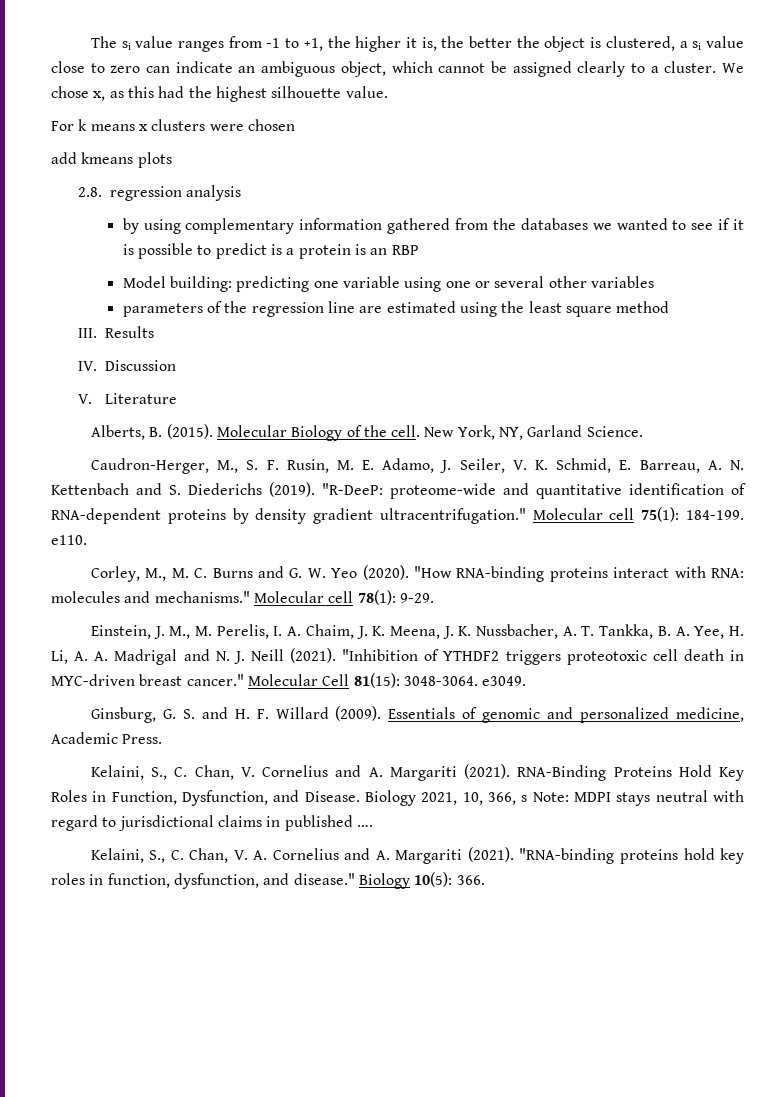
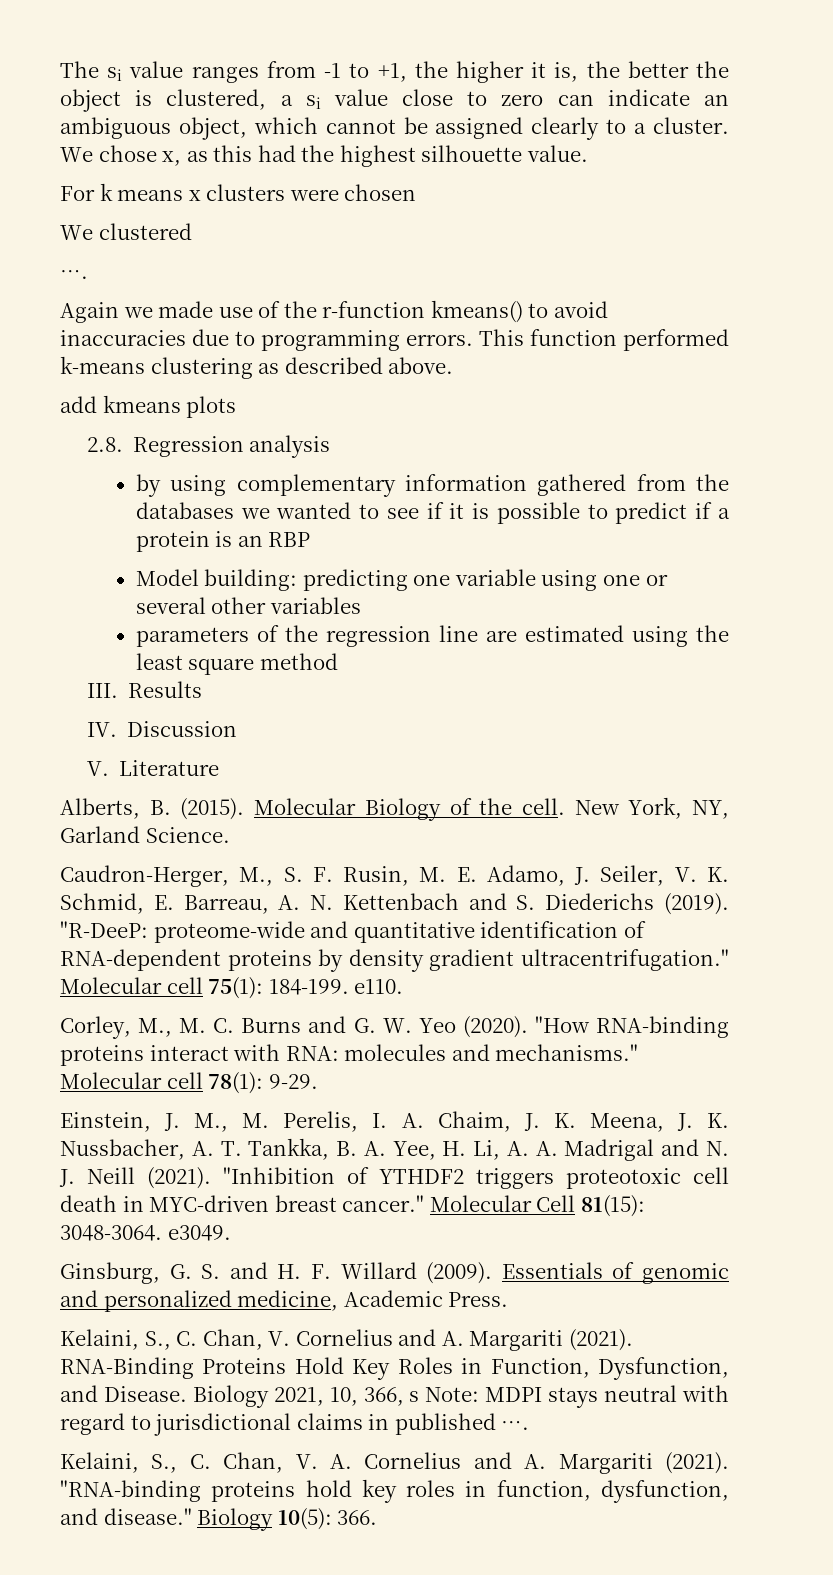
(295, 125) none -> [60,223,192,240] [60,270,88,279] [60,300,608,323] [60,329,729,351] [60,356,454,379] // We clustered // …. // Again we made use of the r-function kmeans() to avoid inaccuracies due to programming errors. This function performed k-means clustering as described above.
[110,186,183,201] regression -> [132,436,244,457] Regression
[271,244,283,255] is -> [695,502,713,519] if

